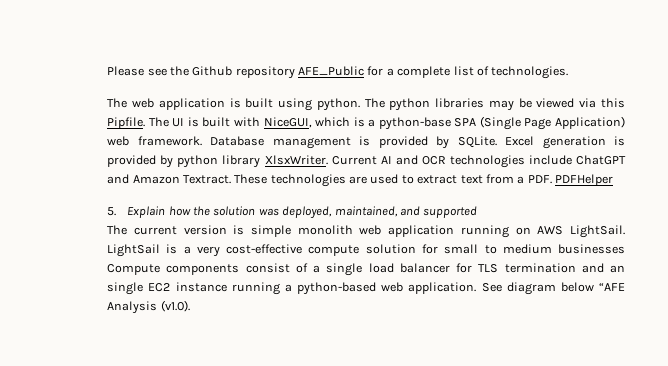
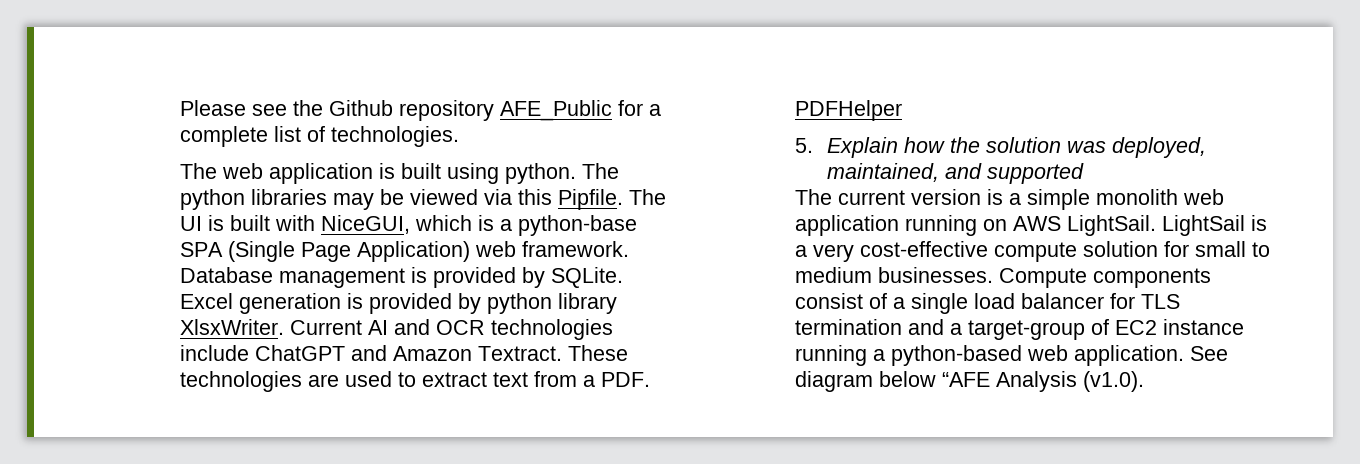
(245, 230) none -> [1009,193,1022,205] a
[557,244,625,254] businesses -> [878,267,994,283] businesses.
[610,265,625,273] [107,282,144,295] an single -> [950,319,1110,340] a target-group of

